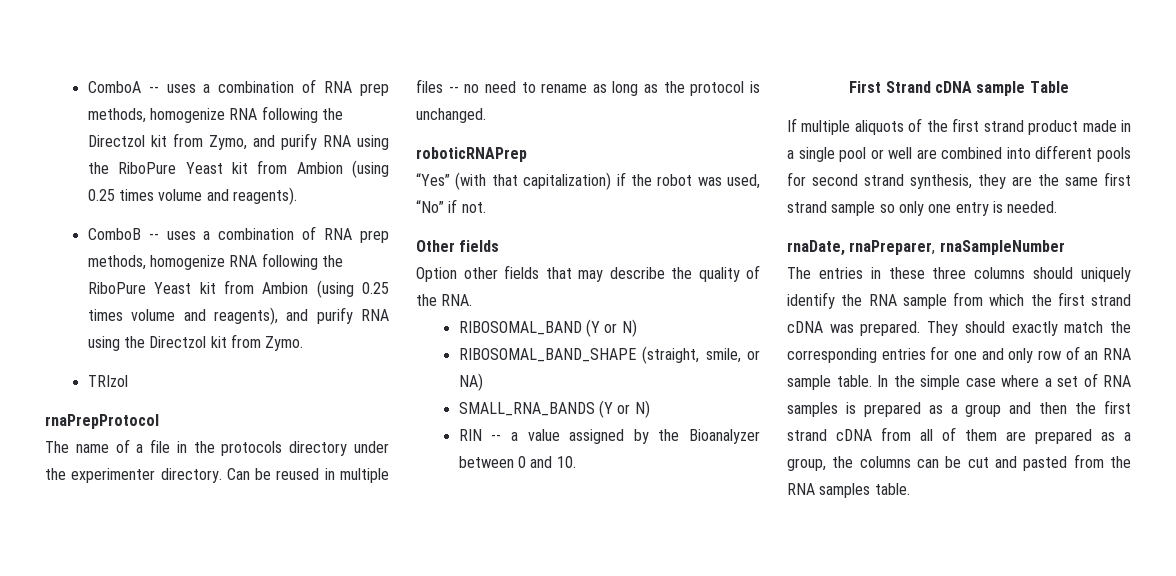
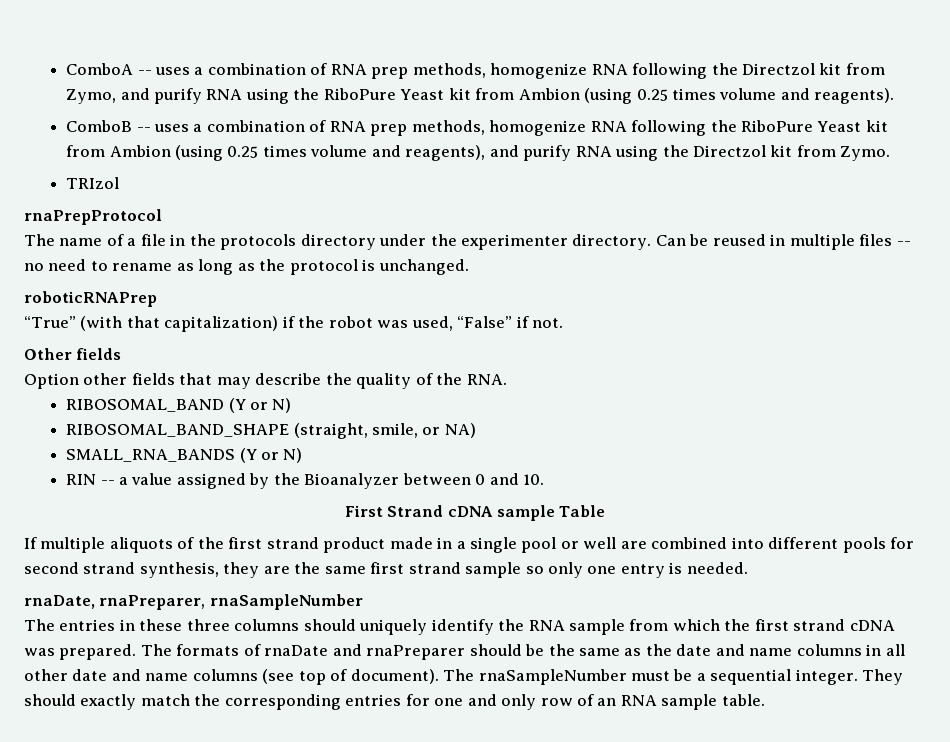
[416,173,450,186] “Yes” -> [24,316,76,328] “True”
[416,200,444,213] “No” -> [457,316,513,328] “False”
(921, 328) none -> [140,644,905,660] [24,669,858,685] The formats of rnaDate and rnaPreparer should be the same as the date and name columns in all other date and name columns (see top of document). The rnaSampleNumber must be a sequential integer.
[877,373,1131,390] [787,400,1131,417] [787,427,1131,444] [787,454,1131,471] [787,483,910,498] In the simple case where a set of RNA samples is prepared as a group and then the first strand cDNA from all of them are prepared as a group, the columns can be cut and pasted from the RNA samples table. -> (765, 700) none

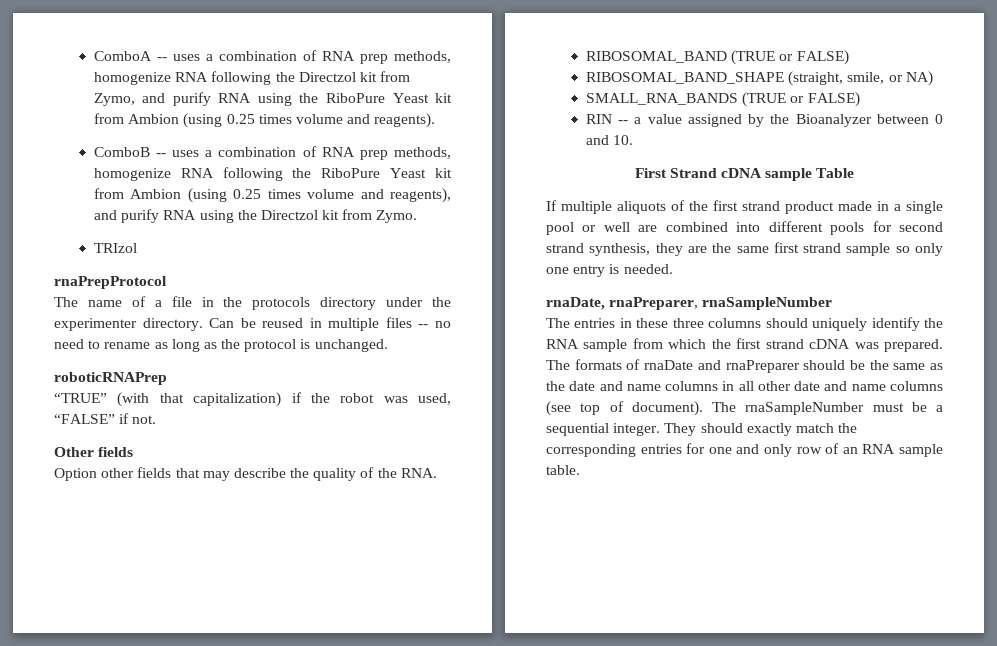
[24,316,76,328] “True” -> [54,393,107,403] “TRUE”
[457,316,513,328] “False” -> [54,414,115,424] “FALSE”
[228,398,292,413] (Y or N) -> [731,50,849,65] (TRUE or FALSE)
[239,448,303,463] (Y or N) -> [742,92,860,107] (TRUE or FALSE)

